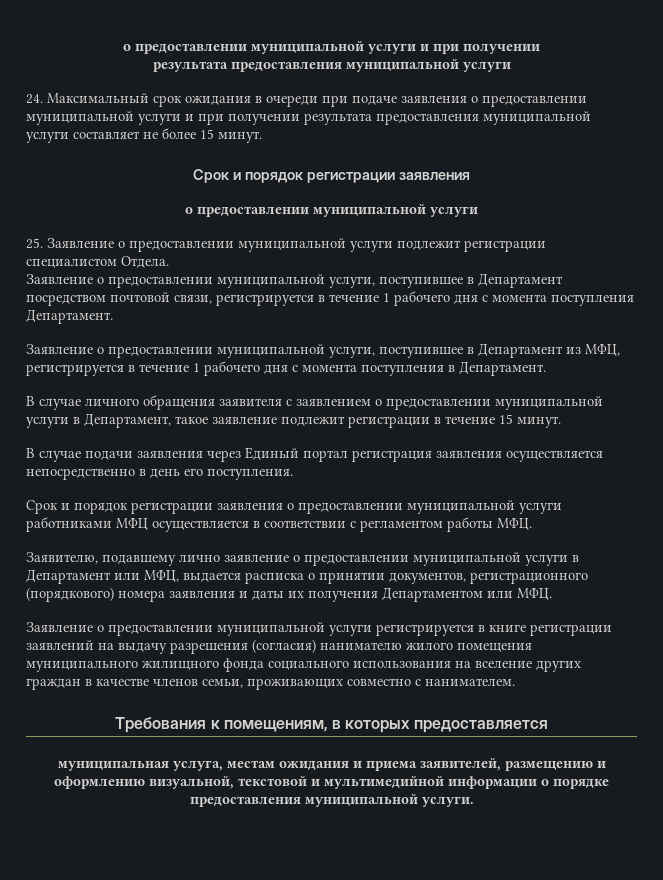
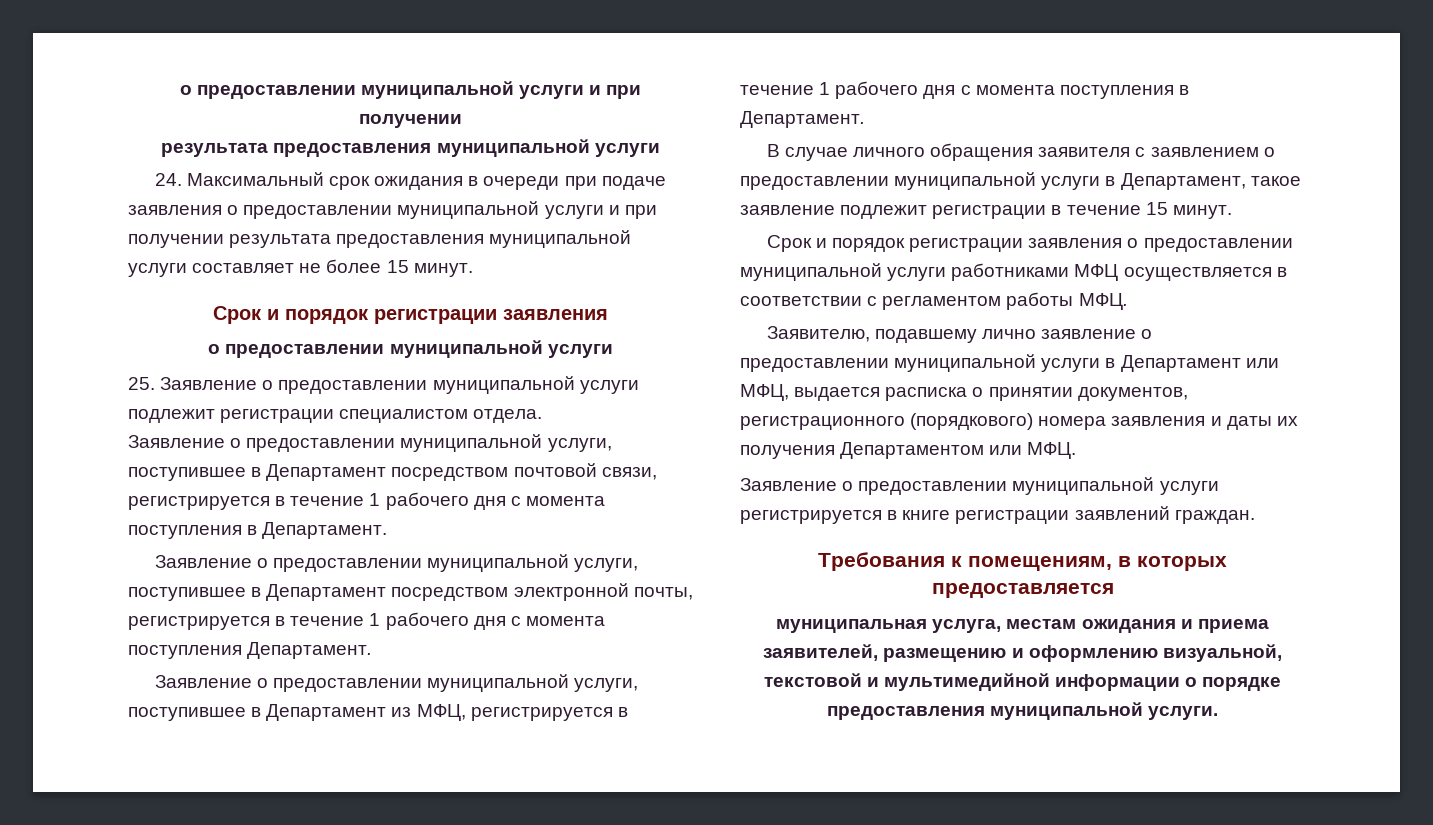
[121,256,169,268] Отдела. -> [473,409,543,423] отдела.
(634, 300) none -> [247,522,388,539] [154,554,639,572] [128,583,693,601] [128,612,605,630] [128,645,242,659] в Департамент. // Заявление о предоставлении муниципальной услуги, поступившее в Департамент посредством электронной почты, регистрируется в течение 1 рабочего дня с момента поступления
[26,447,603,462] [26,468,293,480] // В случае подачи заявления через Единый портал регистрация заявления осуществляется непосредственно в день его поступления. -> (1232, 212) none
[98,639,532,654] [26,658,581,672] [26,678,515,690] на выдачу разрешения (согласия) нанимателю жилого помещения муниципального жилищного фонда социального использования на вселение других граждан в качестве членов семьи, проживающих совместно с нанимателем. -> [1174,510,1255,524] граждан.

